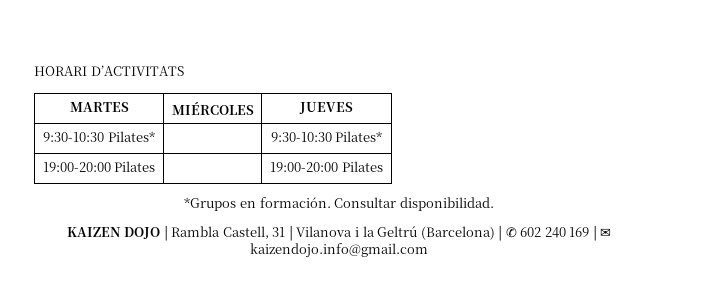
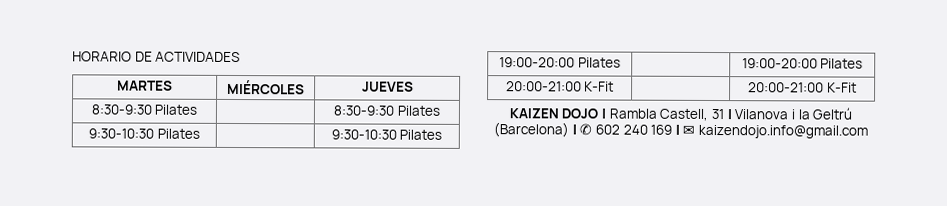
[34,65,184,76] HORARI D’ACTIVITATS -> [72,51,241,63] HORARIO DE ACTIVIDADES
[43,131,155,142] [270,131,383,142] // 9:30-10:30 Pilates* | | 9:30-10:30 Pilates* -> [90,104,198,115] [333,105,440,116] [88,128,200,139] [330,129,443,140] // 8:30-9:30 Pilates | | 8:30-9:30 Pilates // 9:30-10:30 Pilates | | 9:30-10:30 Pilates
[184,197,494,211] // *Grupos en formación. Consultar disponibilidad. -> [505,81,615,92] [748,82,857,93] // 20:00-21:00 K-Fit | | 20:00-21:00 K-Fit

